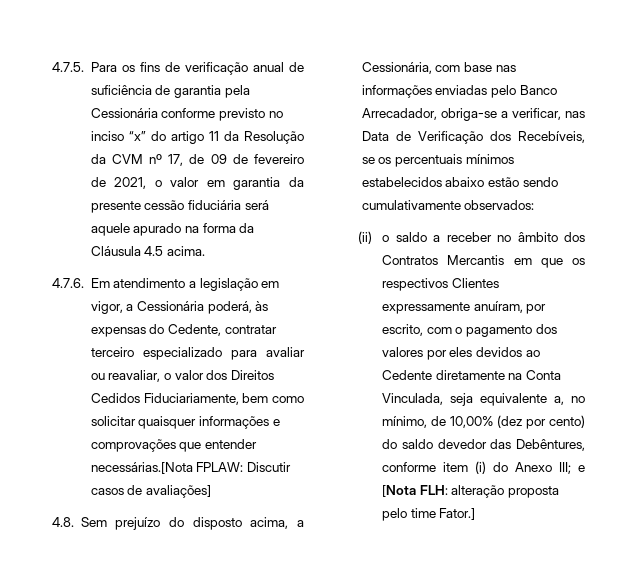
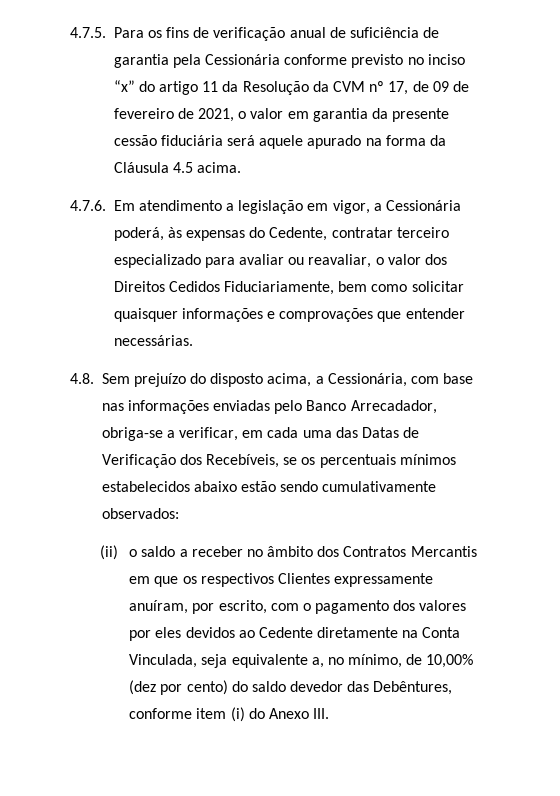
[90,462,292,474] [90,485,212,498] necessárias.[Nota FPLAW: Discutir casos de avaliações] -> [113,335,193,346] necessárias.
[565,111,585,118] [361,131,389,141] nas Data -> [242,427,400,438] em cada uma das Datas
[559,462,585,474] [382,485,560,498] [382,508,476,521] III; e [Nota FLH: alteração proposta pelo time Fator.] -> [313,708,330,719] III.

